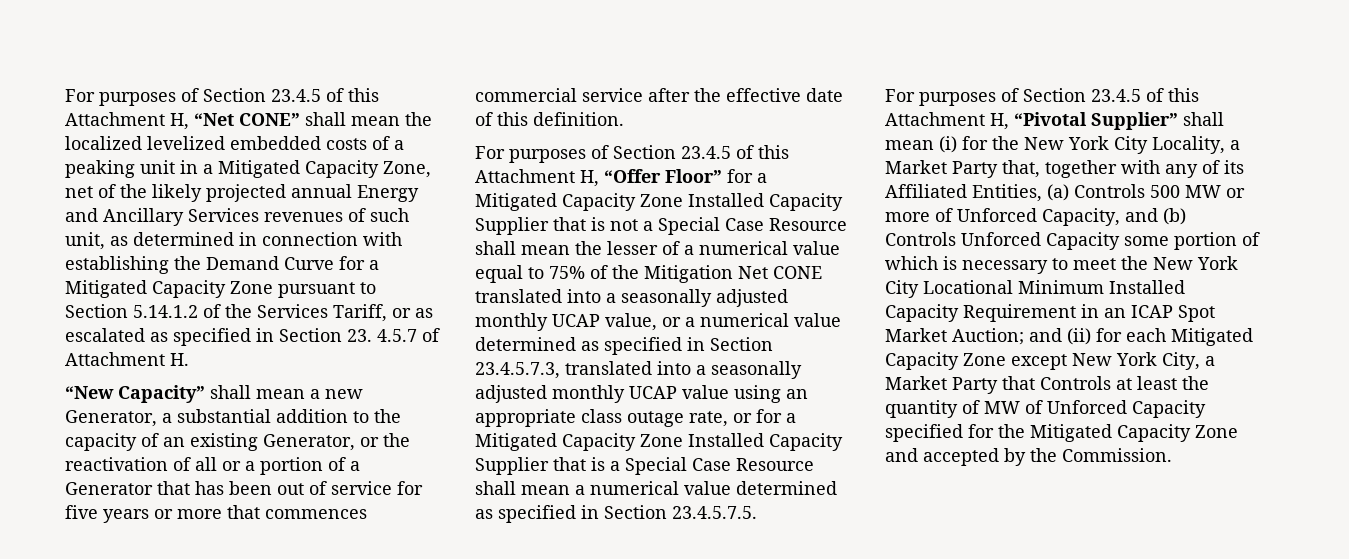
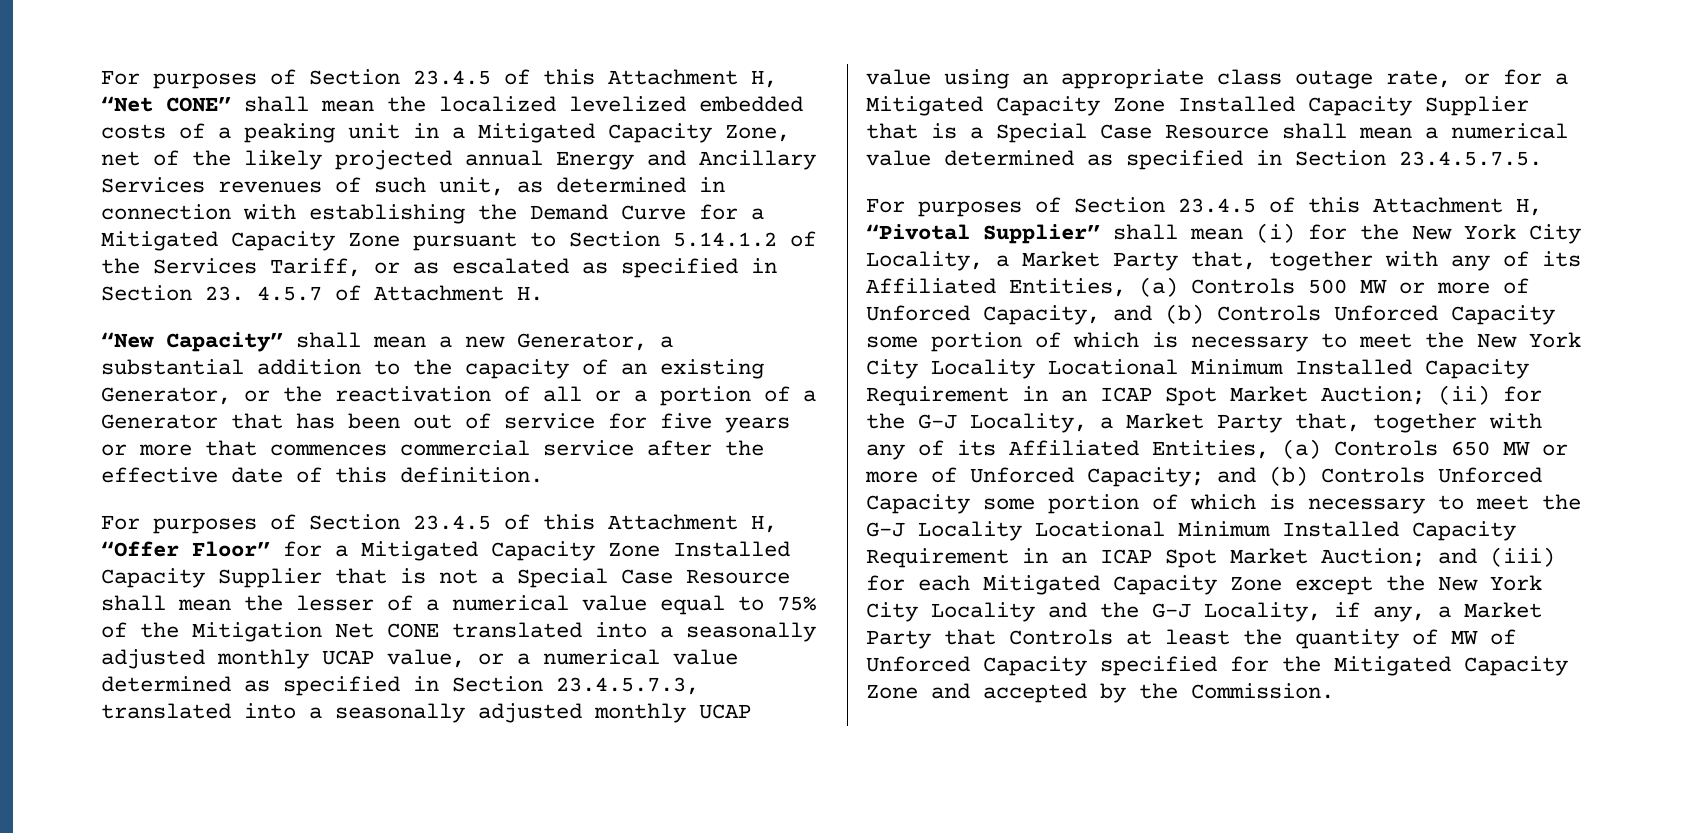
(919, 289) none -> [931,359,1529,379] [866,385,1542,406] [866,413,1542,433] [866,439,1568,460] [865,466,1542,487] [866,494,1581,514] [866,521,1022,541] Locality Locational Minimum Installed Capacity Requirement in an ICAP Spot Market Auction; (ii) for the G-J Locality, a Market Party that, together with any of its Affiliated Entities, (a) Controls 650 MW or more of Unforced Capacity; and (b) Controls Unforced Capacity some portion of which is necessary to meet the G-J Locality
[1067,328,1091,345] (ii) -> [1490,547,1555,567] (iii)
[1072,352,1200,370] New York City, -> [1386,575,1542,591] [866,602,1425,622] the New York City Locality and the G-J Locality, if any,

